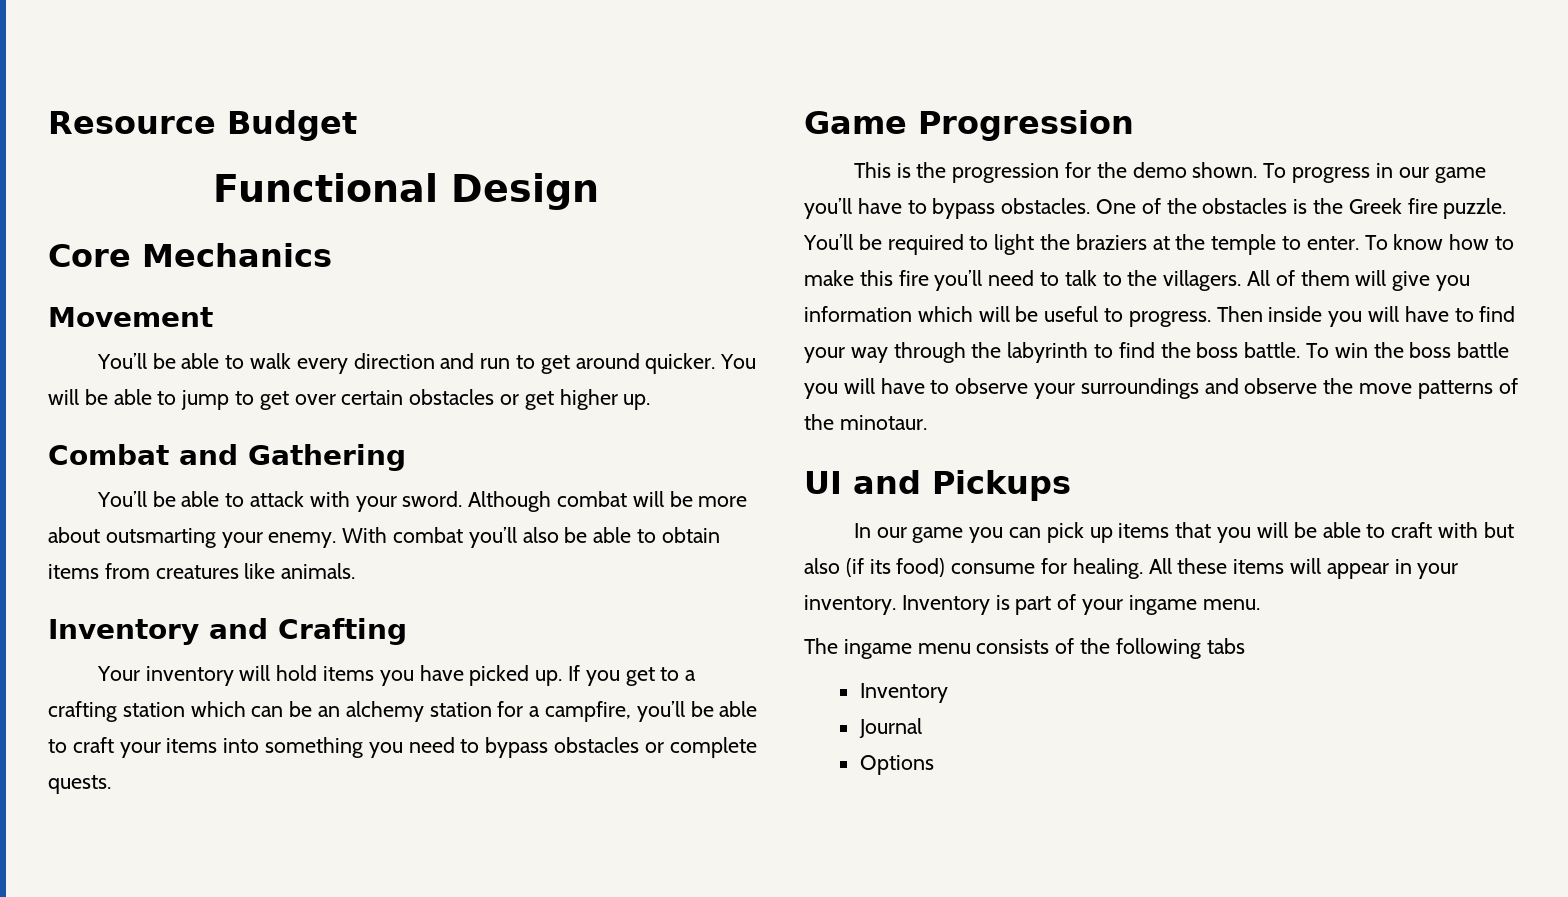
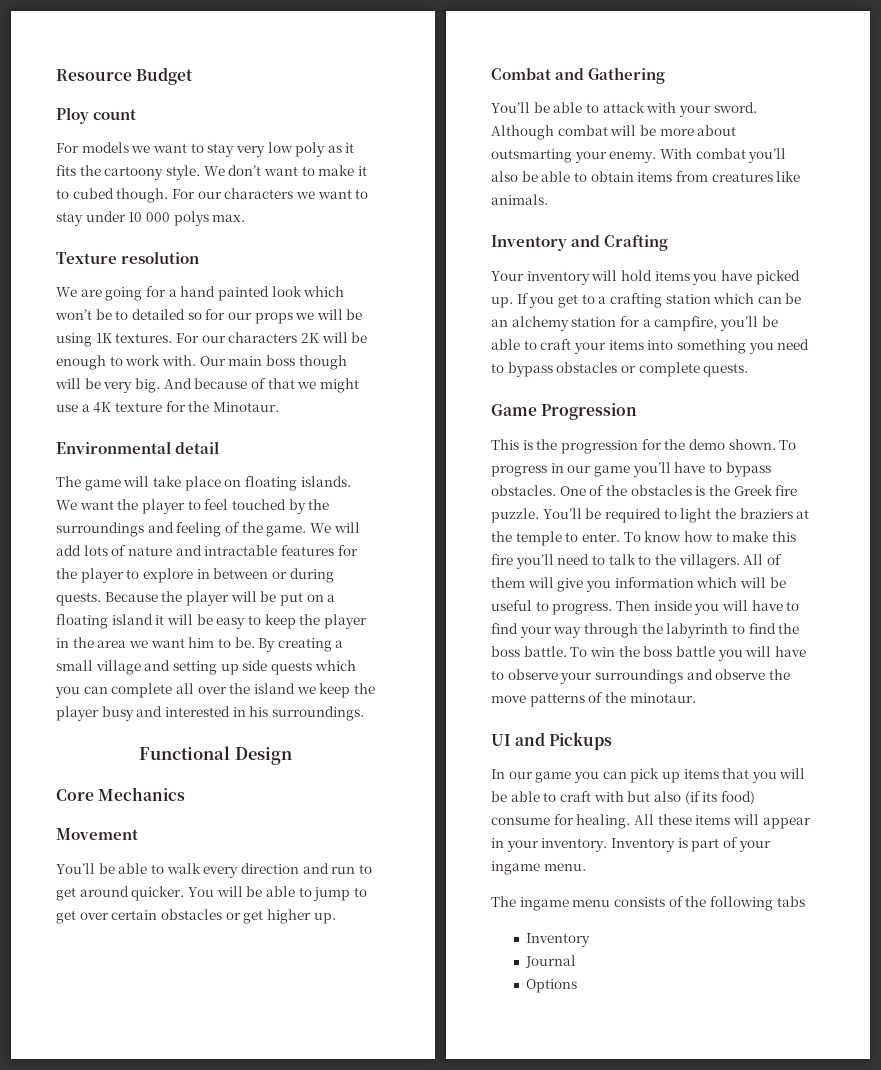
(357, 125) none -> [56,107,137,124] [56,142,355,157] [56,165,367,180] [56,188,369,203] [56,211,246,226] [56,251,200,264] [56,286,345,301] [55,309,363,324] [56,332,368,347] [56,355,347,370] [55,378,359,393] [56,401,279,413] [56,441,220,454] [56,476,351,491] [56,499,330,514] [56,522,360,537] [56,545,358,556] [56,568,334,583] [56,591,336,606] [56,614,367,629] [56,637,344,652] [56,660,356,675] [55,683,375,698] [56,706,364,721] // Ploy count // For models we want to stay very low poly as it fits the cartoony style. We don’t want to make it to cubed though. For our characters we want to stay under 10 000 polys max. // Texture resolution // We are going for a hand painted look which won’t be to detailed so for our props we will be using 1K textures. For our characters 2K will be enough to work with. Our main boss though will be very big. And because of that we might use a 4K texture for the Minotaur. // Environmental detail // The game will take place on floating islands. We want the player to feel touched by the surroundings and feeling of the game. We will add lots of nature and intractable features for the player to explore in between or during quests. Because the player will be put on a floating island it will be easy to keep the player in the area we want him to be. By creating a small village and setting up side quests which you can complete all over the island we keep the player busy and interested in his surroundings.

